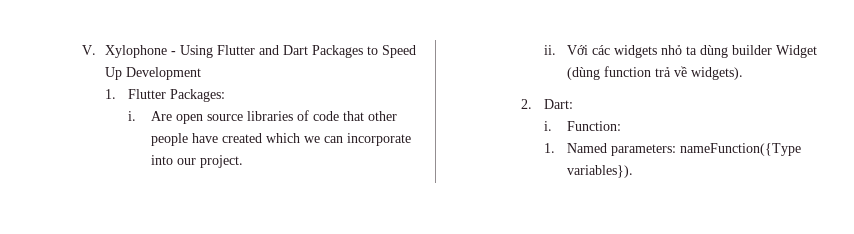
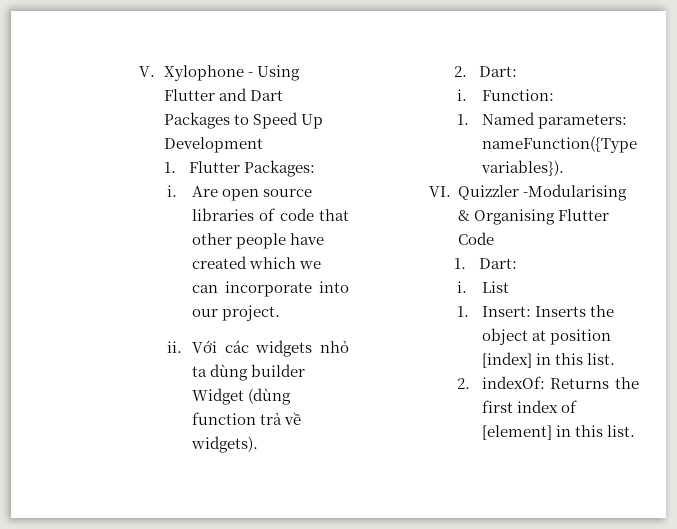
(633, 171) none -> [428,184,628,201] [458,209,610,225] [458,232,495,245] [453,258,517,269] [457,281,509,293] [457,305,615,317] [481,328,612,345] [481,352,616,368] [457,376,639,389] [481,400,578,413] [481,425,636,440] // VI. Quizzler -Modularising & Organising Flutter Code // 1. Dart: // i. List // 1. Insert: Inserts the object at position [index] in this list. // 2. indexOf: Returns the first index of [element] in this list.

